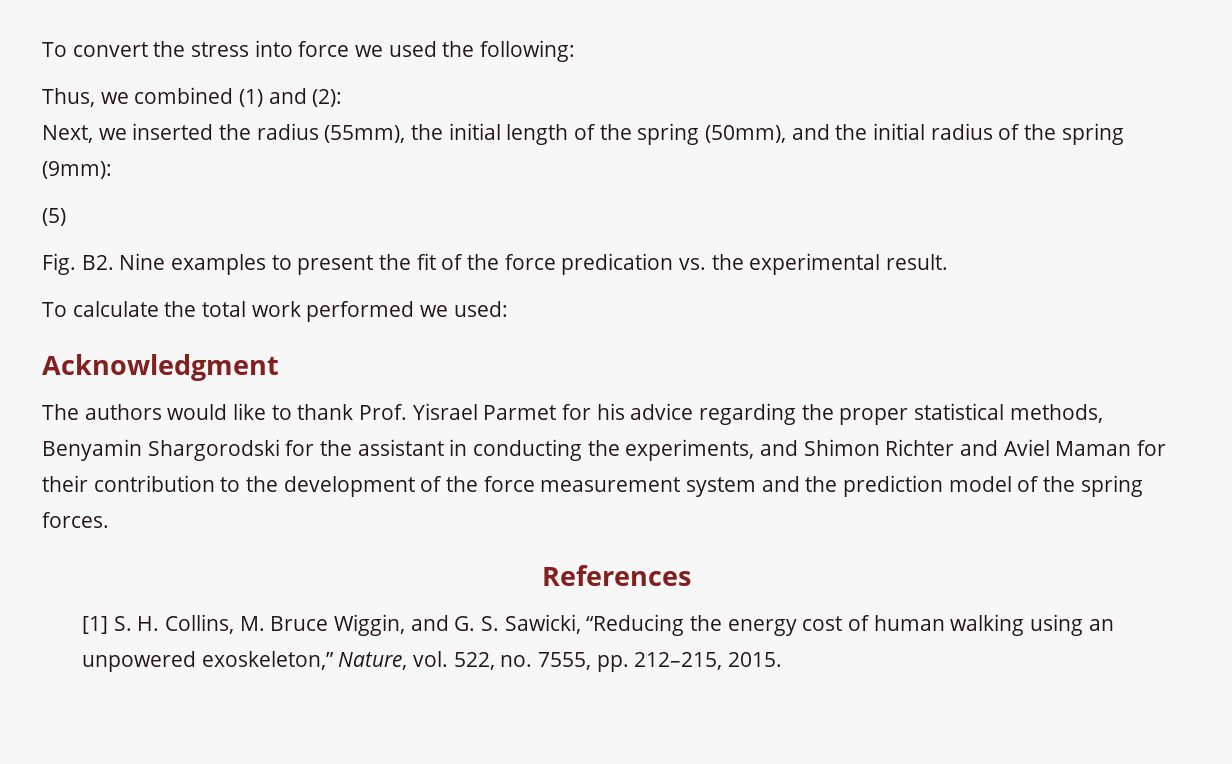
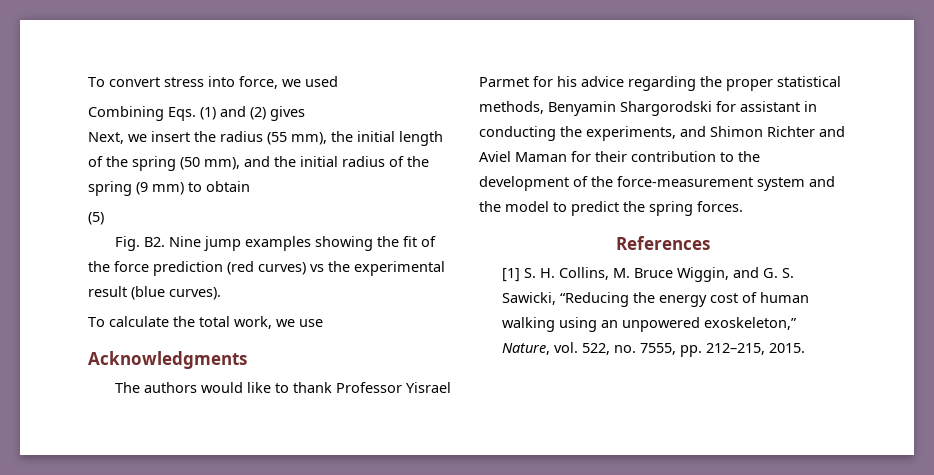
[153,41,186,57] the -> (160, 82) none
[298,41,350,57] force -> [239,76,278,89] force,
[442,40,576,62] [42,87,343,107] the following: // Thus, we combined (1) and (2): -> [88,106,305,121] // Combining Eqs. (1) and (2) gives
[132,123,214,140] inserted -> [151,131,190,142] insert
[324,125,406,143] (55mm), -> [267,132,327,145] (55 mm),
[705,125,787,143] (50mm), -> [180,157,240,170] (50 mm),
[42,161,112,179] (9mm): -> [136,181,250,195] (9 mm) to obtain
[171,254,374,275] examples to present -> [203,236,373,251] jump examples showing
[561,253,949,275] predication vs. the experimental result. -> [153,261,445,276] [88,286,221,300] prediction (red curves) vs the experimental result (blue curves).
[251,301,508,322] [42,354,279,381] work performed we used: // Acknowledgment -> [234,316,323,329] [88,351,247,369] work, we use // Acknowledgments
[359,404,408,420] Prof. -> [335,382,402,393] Professor
[320,440,353,456] the -> (736, 106) none
[483,476,681,492] force measurement -> [617,176,753,187] force-measurement
[843,475,1040,497] prediction model of -> [505,201,619,216] model to predict

